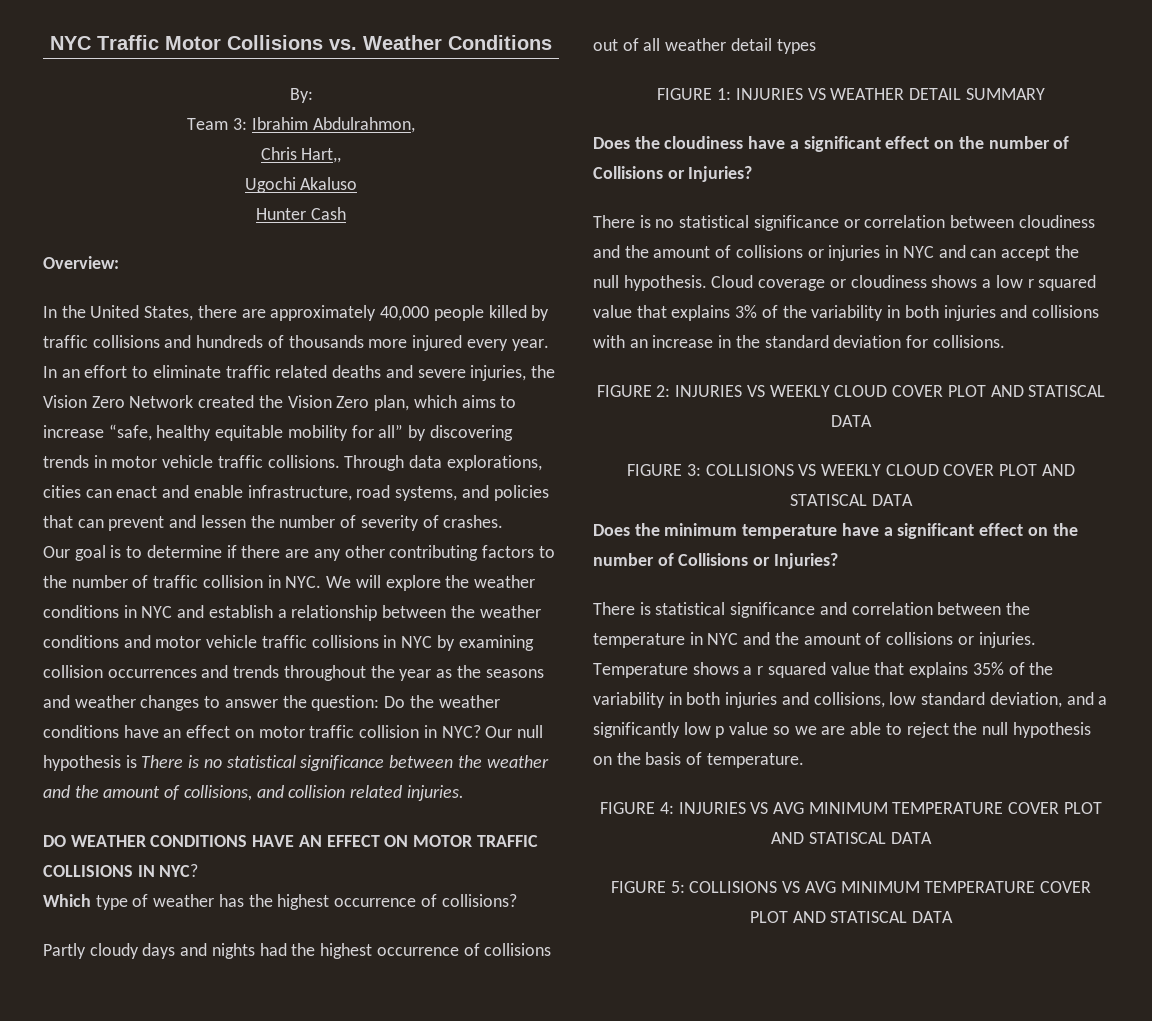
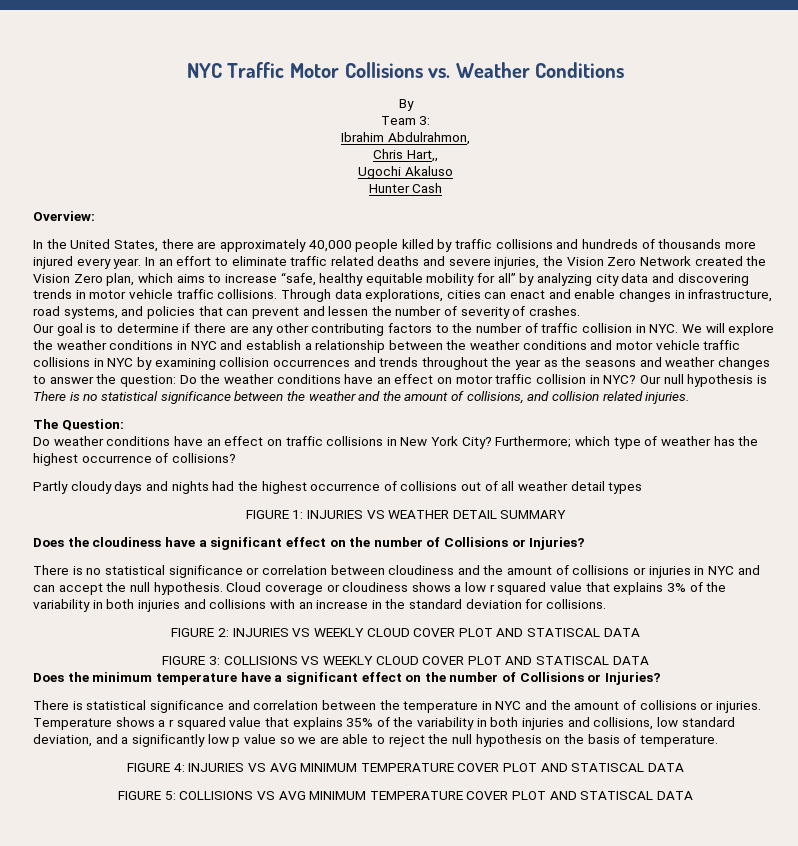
[289,88,313,103] By: -> [398,99,414,111] By
(248, 124) none -> (431, 120) //
(427, 433) none -> [537,273,674,286] analyzing city data and
(243, 491) none -> [619,289,685,302] changes in
[43,835,538,847] [43,864,199,877] [43,894,91,907] DO WEATHER CONDITIONS HAVE AN EFFECT ON MOTOR TRAFFIC COLLISIONS IN NYC? // Which -> [33,419,124,431] [33,436,611,449] The Question: // Do weather conditions have an effect on traffic collisions in New York City? Furthermore; which

